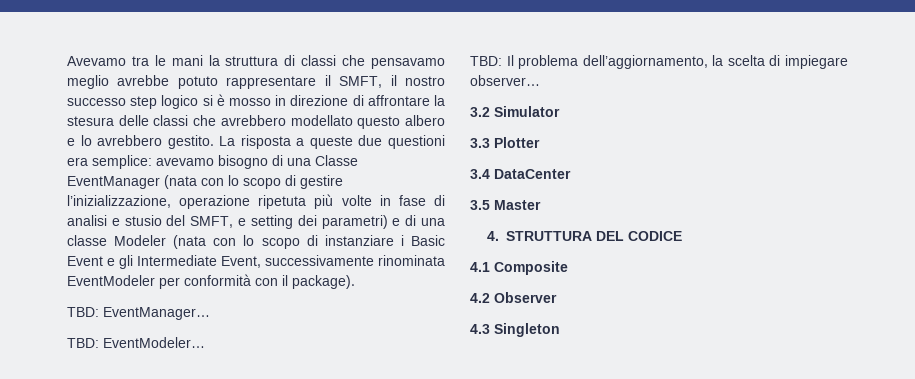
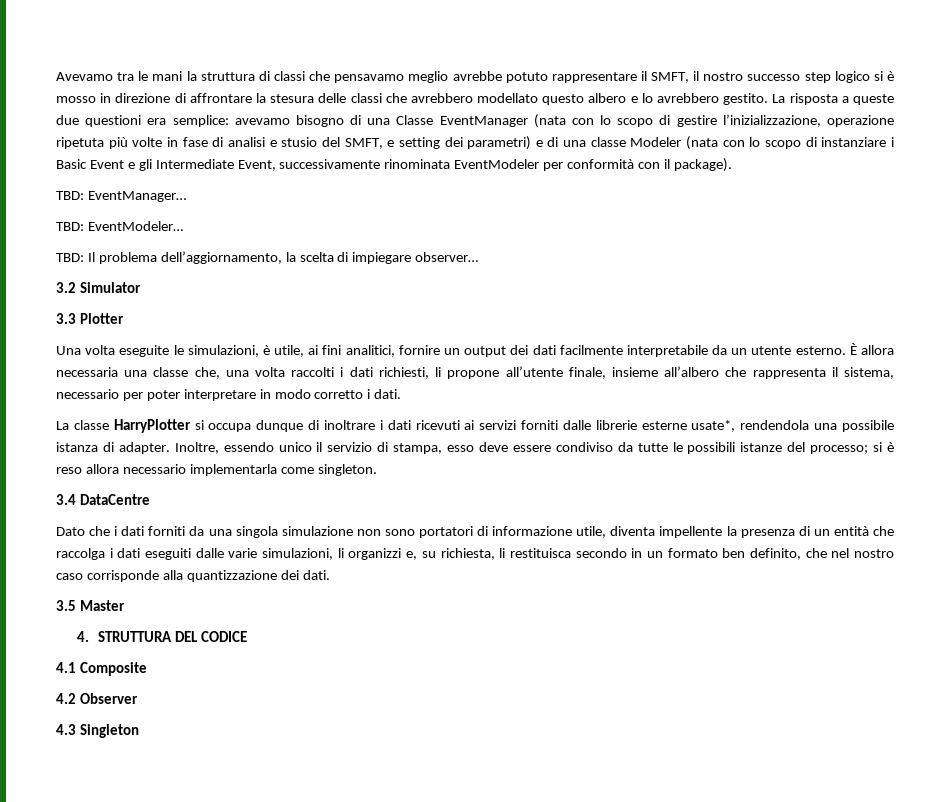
[470,169,571,179] 3.4 DataCenter -> [56,343,894,357] [56,366,895,379] [56,389,402,401] [56,419,895,433] [56,442,894,454] [56,464,377,476] [56,494,150,505] [56,526,895,538] [56,548,894,560] [56,570,330,582] Una volta eseguite le simulazioni, è utile, ai fini analitici, fornire un output dei dati facilmente interpretabile da un utente esterno. È allora necessaria una classe che, una volta raccolti i dati richiesti, li propone all’utente finale, insieme all’albero che rappresenta il sistema, necessario per poter interpretare in modo corretto i dati. // La classe HarryPlotter si occupa dunque di inoltrare i dati ricevuti ai servizi forniti dalle librerie esterne usate*, rendendola una possibile istanza di adapter. Inoltre, essendo unico il servizio di stampa, esso deve essere condiviso da tutte le possibili istanze del processo; si è reso allora necessario implementarla come singleton. // 3.4 DataCentre // Dato che i dati forniti da una singola simulazione non sono portatori di informazione utile, diventa impellente la presenza di un entità che raccolga i dati eseguiti dalle varie simulazioni, li organizzi e, su richiesta, li restituisca secondo in un formato ben definito, che nel nostro caso corrisponde alla quantizzazione dei dati.

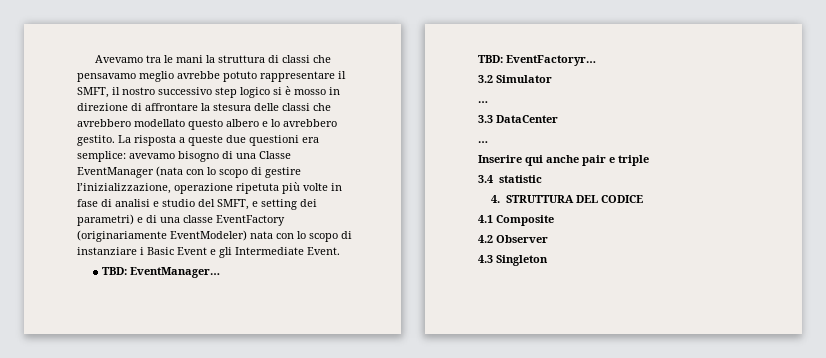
[747,74,801,81] successo -> [158,87,212,95] successivo
[281,137,318,147] stusio -> [162,199,195,207] studio
[630,136,719,150] Modeler (nata -> [216,215,285,226] [77,230,273,242] EventFactory (originariamente EventModeler) nata
[237,158,732,172] [56,191,186,202] [56,221,183,231] [56,251,479,264] Event, successivamente rinominata EventModeler per conformità con il package). // TBD: EventManager… // TBD: EventModeler… // TBD: Il problema dell’aggiornamento, la scelta di impiegare observer… -> [307,247,340,255] [102,267,221,278] [478,55,596,66] Event. // TBD: EventManager… // TBD: EventFactoryr…
(141, 287) none -> [478,101,488,103] // …
[79,313,124,324] [56,343,894,357] [56,366,895,379] [56,389,402,401] [56,419,895,433] [56,442,894,454] [56,464,377,476] [56,494,150,505] [56,526,895,538] [56,548,894,560] [56,570,330,582] [56,600,125,611] Plotter // Una volta eseguite le simulazioni, è utile, ai fini analitici, fornire un output dei dati facilmente interpretabile da un utente esterno. È allora necessaria una classe che, una volta raccolti i dati richiesti, li propone all’utente finale, insieme all’albero che rappresenta il sistema, necessario per poter interpretare in modo corretto i dati. // La classe HarryPlotter si occupa dunque di inoltrare i dati ricevuti ai servizi forniti dalle librerie esterne usate*, rendendola una possibile istanza di adapter. Inoltre, essendo unico il servizio di stampa, esso deve essere condiviso da tutte le possibili istanze del processo; si è reso allora necessario implementarla come singleton. // 3.4 DataCentre // Dato che i dati forniti da una singola simulazione non sono portatori di informazione utile, diventa impellente la presenza di un entità che raccolga i dati eseguiti dalle varie simulazioni, li organizzi e, su richiesta, li restituisca secondo in un formato ben definito, che nel nostro caso corrisponde alla quantizzazione dei dati. // 3.5 Master -> [496,115,558,123] [478,141,488,143] [478,155,649,166] [478,175,542,183] DataCenter // … // Inserire qui anche pair e triple // 3.4 statistic

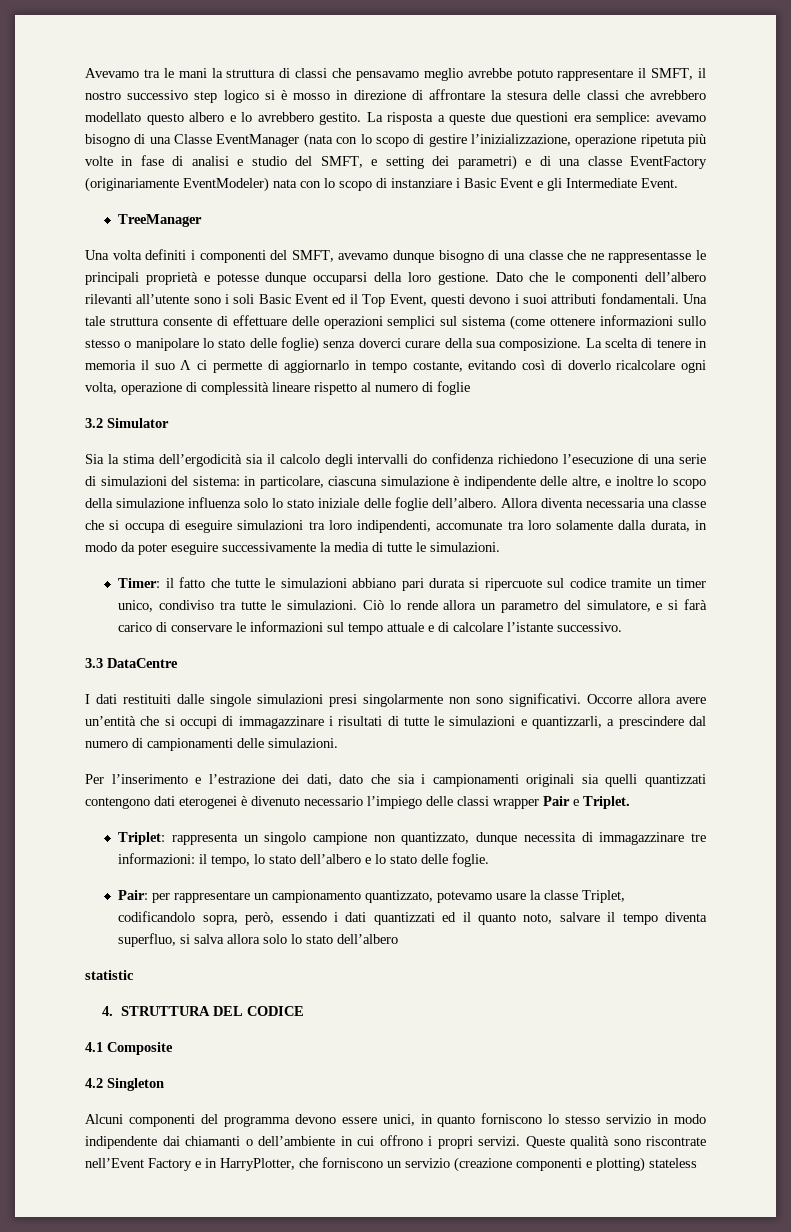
[102,267,221,278] [478,55,596,66] [478,75,552,83] [478,101,488,103] [478,115,558,123] [478,141,488,143] [478,155,649,166] [478,175,493,183] TBD: EventManager… // TBD: EventFactoryr… // 3.2 Simulator // … // 3.3 DataCenter // … // Inserire qui anche pair e triple // 3.4 -> [118,214,203,227] [85,249,706,263] [85,272,706,285] [85,293,708,307] [85,315,706,330] [85,337,708,352] [85,360,706,373] [85,381,470,395] [85,418,169,428] [85,453,706,467] [85,476,706,489] [85,497,706,511] [85,520,707,533] [85,542,500,555] [118,577,706,591] [118,599,707,613] [118,621,623,635] [85,658,178,668] [85,693,706,707] [85,716,706,729] [85,738,338,751] [85,774,706,787] [85,796,630,809] [118,832,706,845] [118,853,490,867] [118,890,626,903] [118,911,707,925] [118,933,399,947] TreeManager // Una volta definiti i componenti del SMFT, avevamo dunque bisogno di una classe che ne rappresentasse le principali proprietà e potesse dunque occuparsi della loro gestione. Dato che le componenti dell’albero rilevanti all’utente sono i soli Basic Event ed il Top Event, questi devono i suoi attributi fondamentali. Una tale struttura consente di effettuare delle operazioni semplici sul sistema (come ottenere informazioni sullo stesso o manipolare lo stato delle foglie) senza doverci curare della sua composizione. La scelta di tenere in memoria il suo Λ ci permette di aggiornarlo in tempo costante, evitando così di doverlo ricalcolare ogni volta, operazione di complessità lineare rispetto al numero di foglie // 3.2 Simulator // Sia la stima dell’ergodicità sia il calcolo degli intervalli do confidenza richiedono l’esecuzione di una serie di simulazioni del sistema: in particolare, ciascuna simulazione è indipendente delle altre, e inoltre lo scopo della simulazione influenza solo lo stato iniziale delle foglie dell’albero. Allora diventa necessaria una classe che si occupa di eseguire simulazioni tra loro indipendenti, accomunate tra loro solamente dalla durata, in modo da poter eseguire successivamente la media di tutte le simulazioni. // Timer: il fatto che tutte le simulazioni abbiano pari durata si ripercuote sul codice tramite un timer unico, condiviso tra tutte le simulazioni. Ciò lo rende allora un parametro del simulatore, e si farà carico di conservare le informazioni sul tempo attuale e di calcolare l’istante successivo. // 3.3 DataCentre // I dati restituiti dalle singole simulazioni presi singolarmente non sono significativi. Occorre allora avere un’entità che si occupi di immagazzinare i risultati di tutte le simulazioni e quantizzarli, a prescindere dal numero di campionamenti delle simulazioni. // Per l’inserimento e l’estrazione dei dati, dato che sia i campionamenti originali sia quelli quantizzati contengono dati eterogenei è divenuto necessario l’impiego delle classi wrapper Pair e Triplet. // Triplet: rappresenta un singolo campione non quantizzato, dunque necessita di immagazzinare tre informazioni: il tempo, lo stato dell’albero e lo stato delle foglie. // Pair: per rappresentare un campionamento quantizzato, potevamo usare la classe Triplet, codificandolo sopra, però, essendo i dati quantizzati ed il quanto noto, salvare il tempo diventa superfluo, si salva allora solo lo stato dell’albero //
[496,235,548,243] [478,255,548,266] Observer // 4.3 Singleton -> [107,1078,164,1091] [85,1113,707,1127] [85,1135,706,1149] [85,1157,697,1172] Singleton // Alcuni componenti del programma devono essere unici, in quanto forniscono lo stesso servizio in modo indipendente dai chiamanti o dell’ambiente in cui offrono i propri servizi. Queste qualità sono riscontrate nell’Event Factory e in HarryPlotter, che forniscono un servizio (creazione componenti e plotting) stateless

